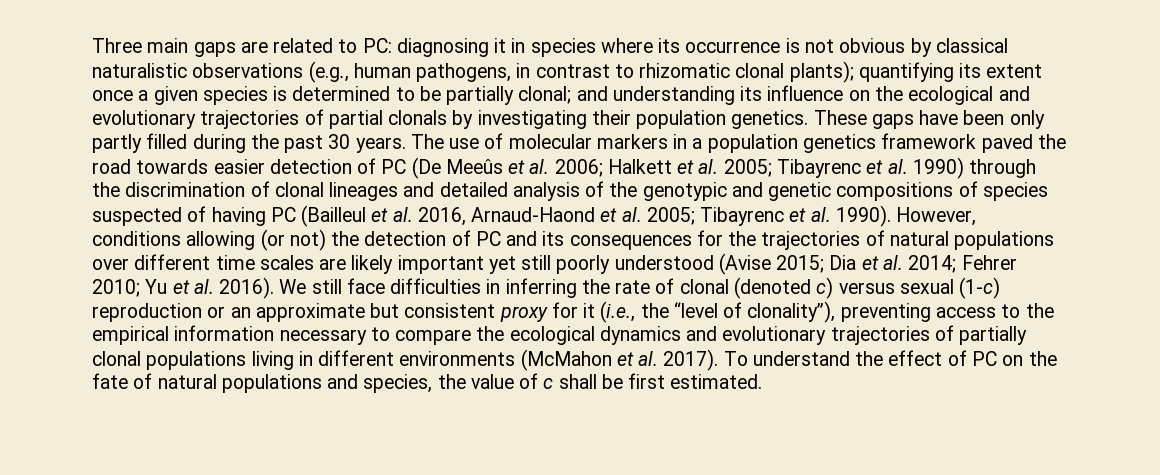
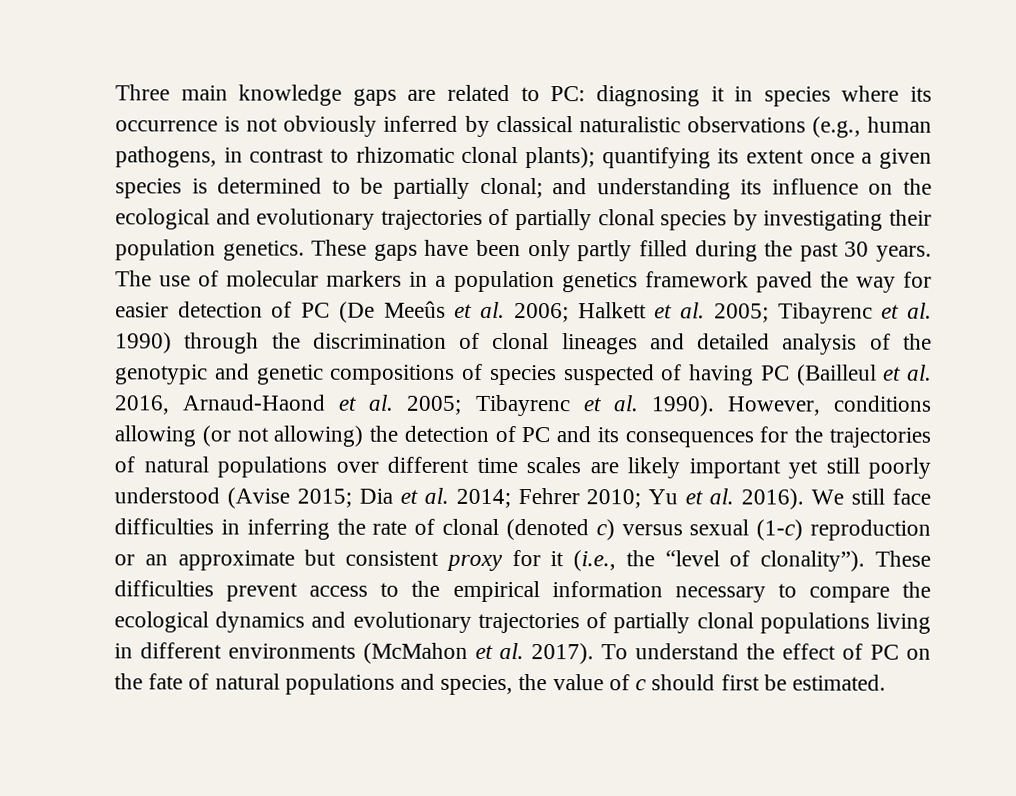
(189, 45) none -> [238,84,343,106] knowledge
[839,38,906,53] obvious -> [283,115,459,137] obviously inferred
[328,110,448,129] partial clonals -> [515,209,728,231] partially clonal species
[92,159,209,174] road towards -> [855,271,933,293] way for
[289,229,326,251] not) -> [236,425,364,447] not allowing)
[747,301,931,323] clonality”), preventing -> [760,550,931,572] [114,580,299,602] clonality”). These difficulties prevent
[558,373,666,389] shall be first -> [651,674,787,691] should first be

